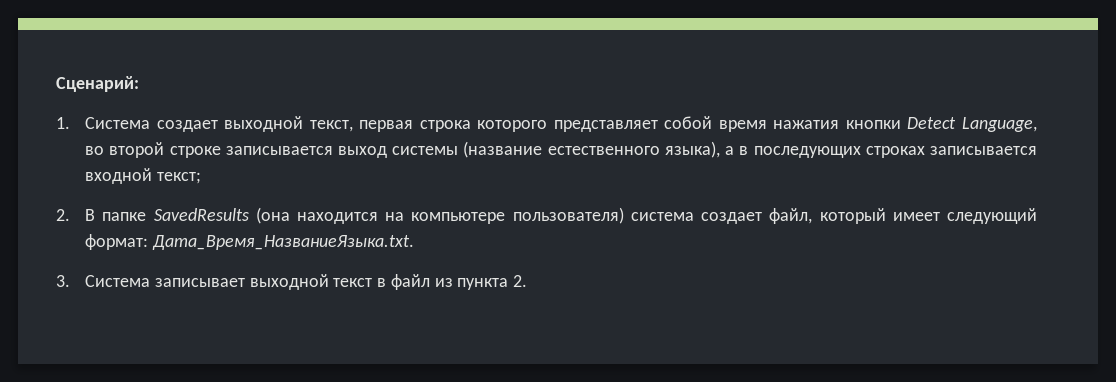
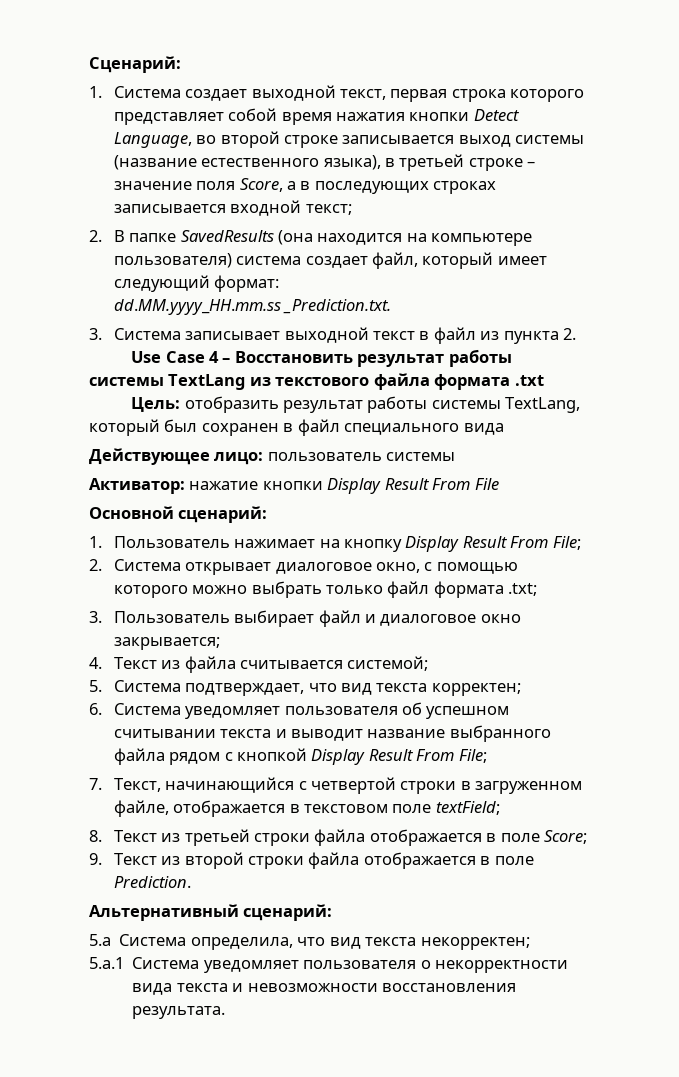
(720, 149) none -> [384,154,536,171] [113,178,283,192] в третьей строке – значение поля Score,
[151,235,414,250] Дата_Время_НазваниеЯзыка.txt. -> [113,299,392,315] // dd.MM.yyyy_HH.mm.ss _Prediction.txt.
(527, 281) none -> [131,349,512,367] [89,373,544,390] [131,396,581,413] [89,419,504,436] [89,448,456,465] [89,478,499,494] [89,506,268,523] [89,536,581,552] [89,559,518,575] [113,581,538,598] [89,610,521,627] [113,637,220,650] [89,656,429,673] [89,680,521,696] [89,702,510,719] [113,725,551,742] [113,748,487,765] [89,777,583,794] [113,800,500,817] [89,829,588,846] [89,852,534,869] [113,876,191,888] [89,904,333,921] [89,934,530,950] [89,957,569,973] [132,983,517,995] [132,1006,226,1019] // Use Case 4 – Восстановить результат работы системы TextLang из текстового файла формата .txt // Цель: отобразить результат работы системы TextLang, который был сохранен в файл специального вида // Действующее лицо: пользователь системы // Активатор: нажатие кнопки Display Result From File // Основной сценарий: // 1. Пользователь нажимает на кнопку Display Result From File; // 2. Система открывает диалоговое окно, с помощью которого можно выбрать только файл формата .txt; // 3. Пользователь выбирает файл и диалоговое окно закрывается; // 4. Текст из файла считывается системой; // 5. Система подтверждает, что вид текста корректен; // 6. Система уведомляет пользователя об успешном считывании текста и выводит название выбранного файла рядом с кнопкой Display Result From File; // 7. Текст, начинающийся с четвертой строки в загруженном файле, отображается в текстовом поле textField; // 8. Текст из третьей строки файла отображается в поле Score; // 9. Текст из второй строки файла отображается в поле Prediction. // Альтернативный сценарий: // 5.a Система определила, что вид текста некорректен; // 5.a.1 Система уведомляет пользователя о некорректности вида текста и невозможности восстановления результата.

